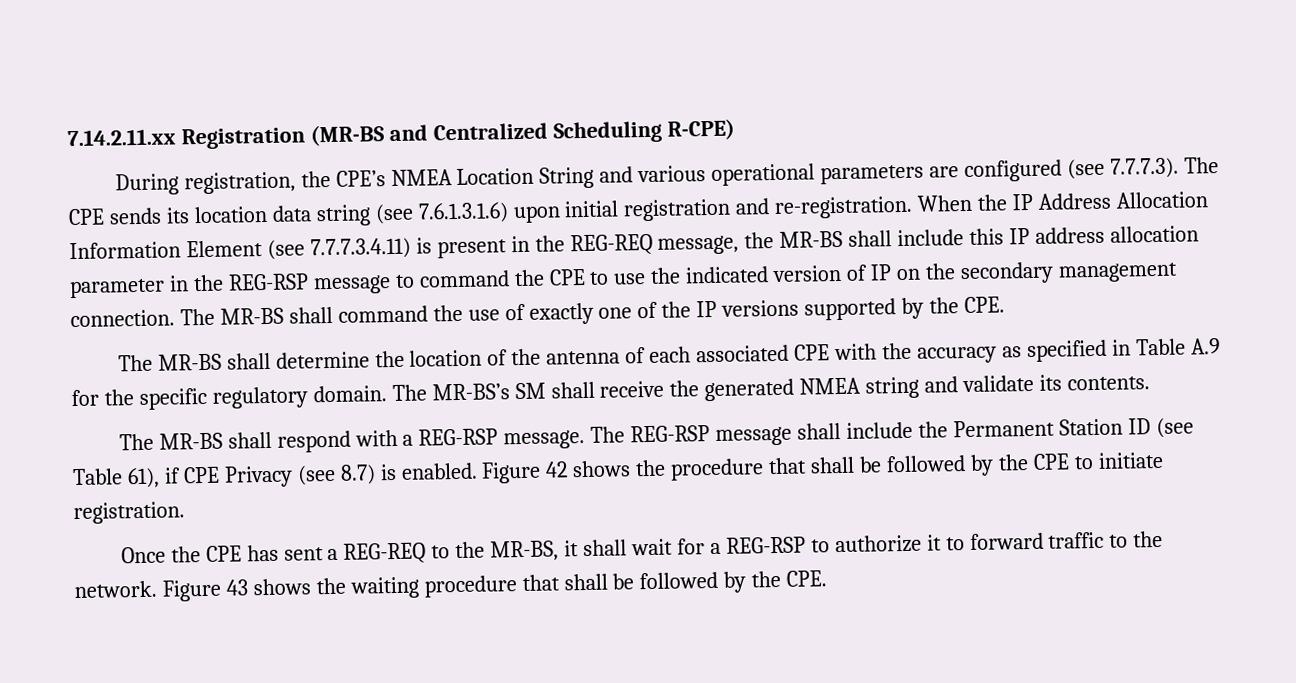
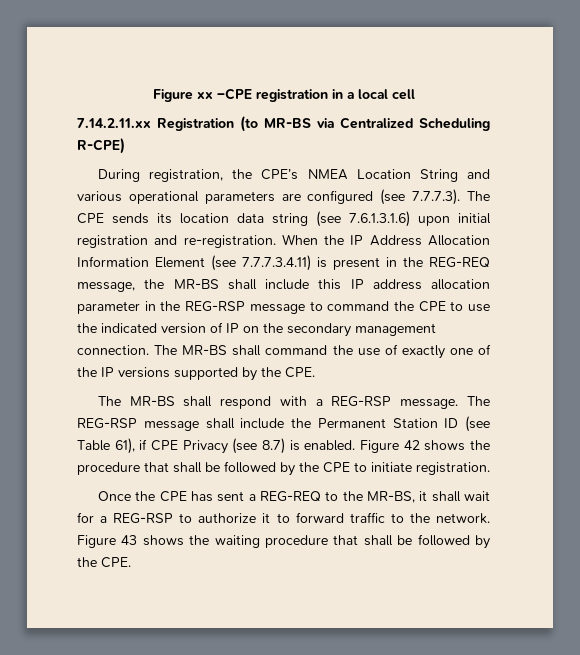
[67,124,428,150] 7.14.2.11.xx Registration (MR-BS and -> [152,88,415,102] [77,116,334,132] Figure xx –CPE registration in a local cell // 7.14.2.11.xx Registration (to MR-BS via
[117,338,1221,372] [71,374,1150,411] // The MR-BS shall determine the location of the antenna of each associated CPE with the accuracy as specified in Table A.9 for the specific regulatory domain. The MR-BS’s SM shall receive the generated NMEA string and validate its contents. -> (315, 372) none

